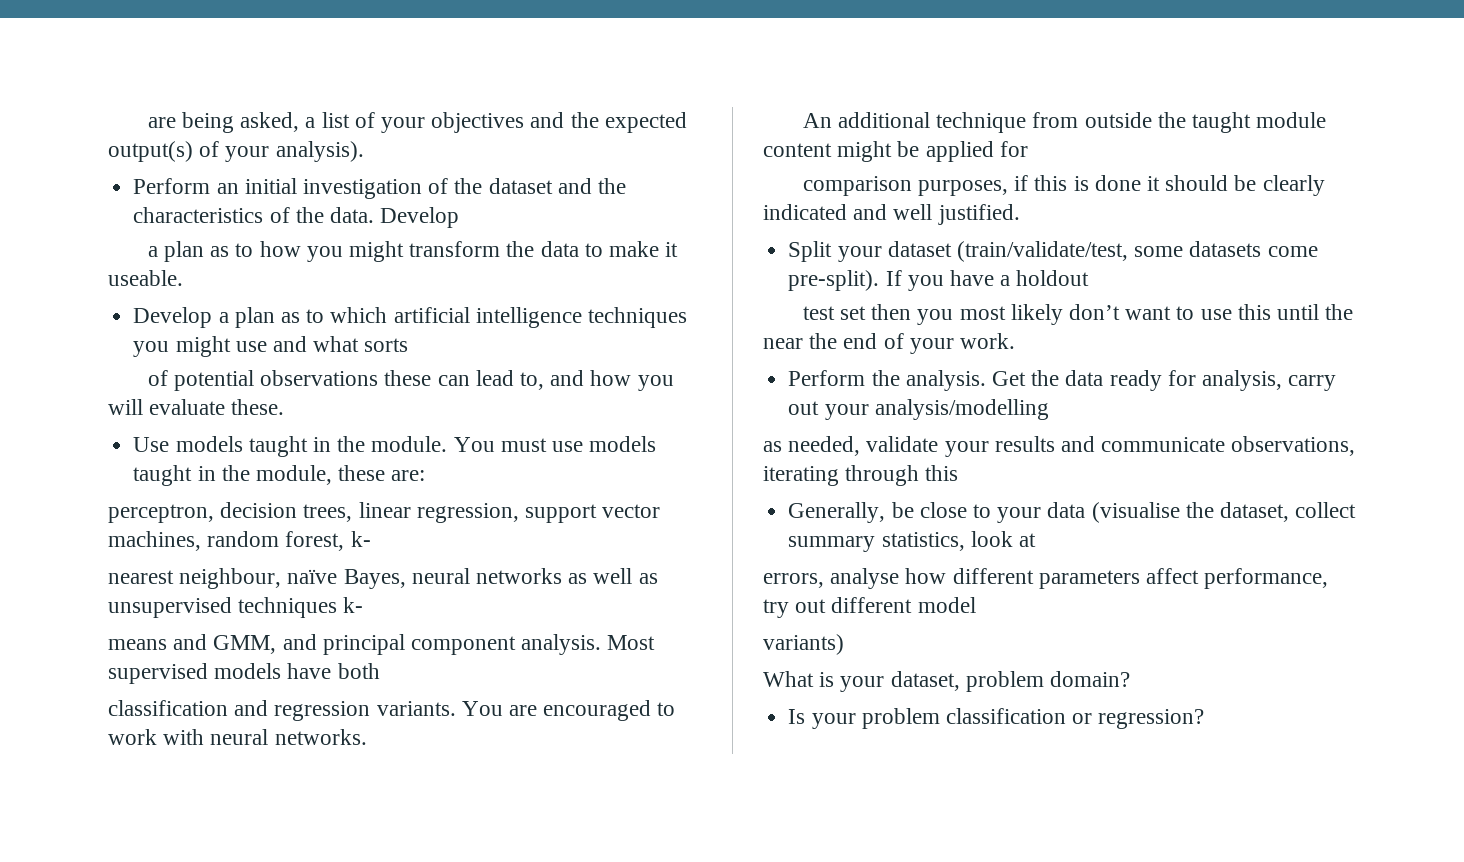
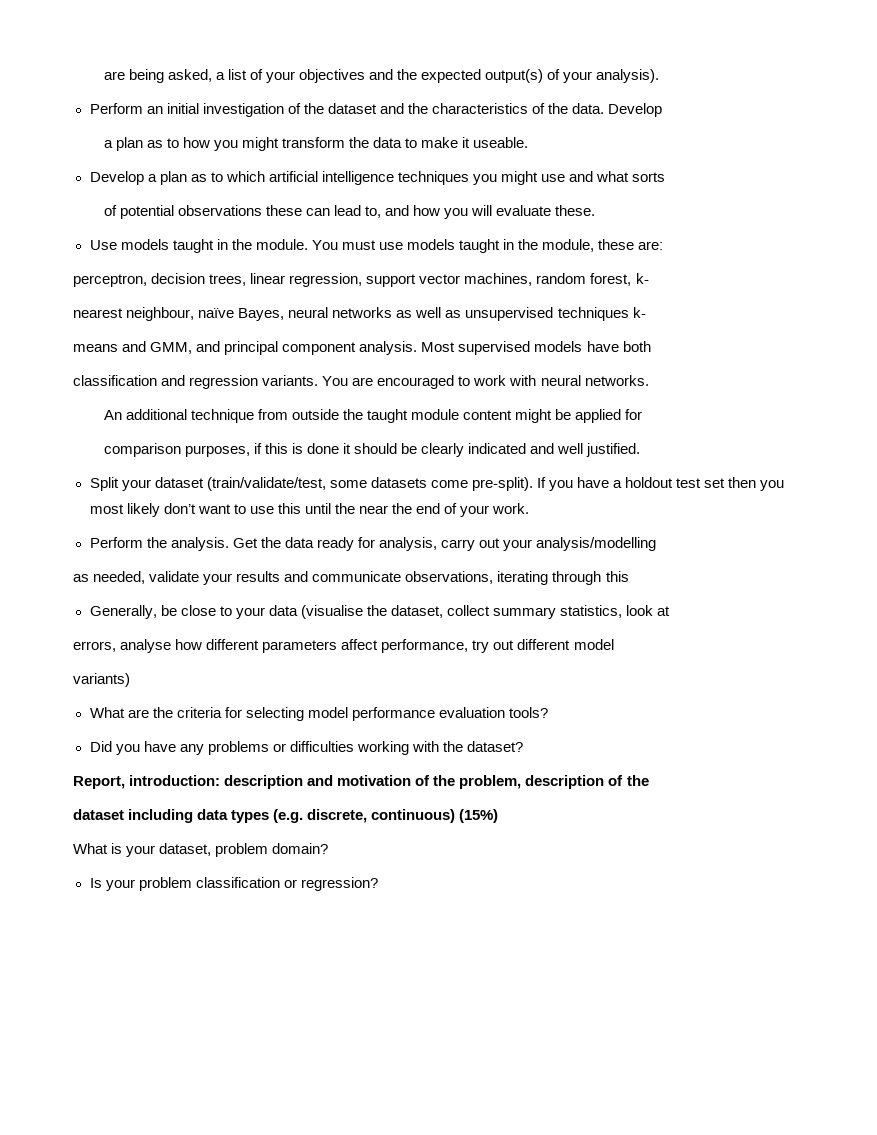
(1090, 278) // -> (674, 482) none
(844, 644) none -> [89,707,548,721] [89,741,523,755] [73,775,649,789] [73,809,499,823] // What are the criteria for selecting model performance evaluation tools? // Did you have any problems or difficulties working with the dataset? // Report, introduction: description and motivation of the problem, description of the // dataset including data types (e.g. discrete, continuous) (15%)

